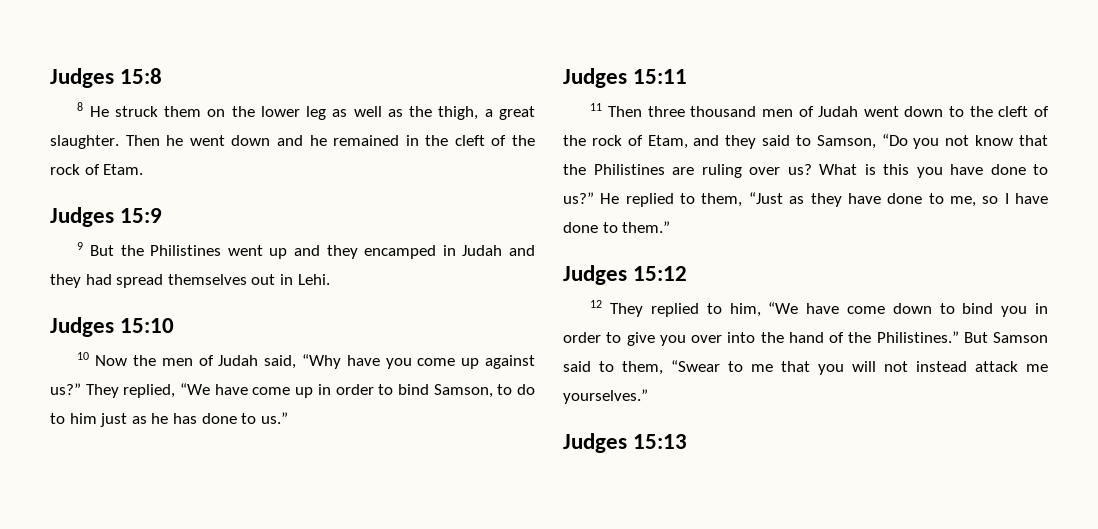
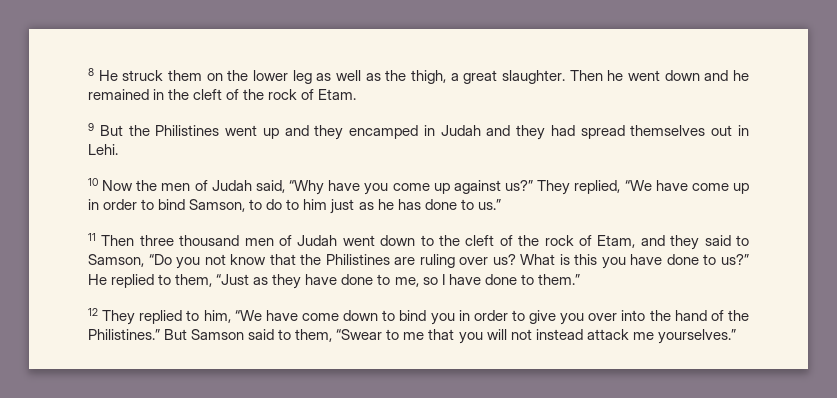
[50,68,163,88] Judges 15:8 // -> (88, 72) none
[50,207,163,227] // Judges 15:9 -> (357, 94) none
[50,317,175,337] // Judges 15:10 -> (118, 149) none
[563,68,688,88] // Judges 15:11 -> (501, 204) none
[563,265,688,285] // Judges 15:12 -> (580, 279) none
[563,433,688,453] // Judges 15:13 -> (736, 336) none

